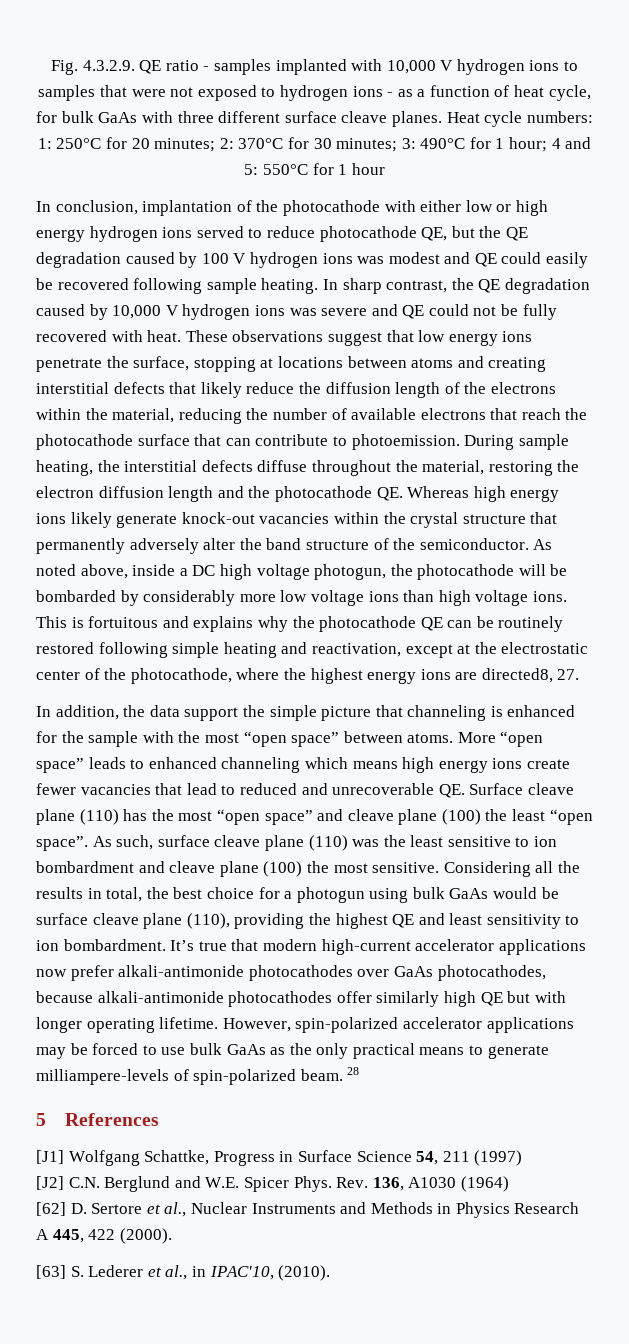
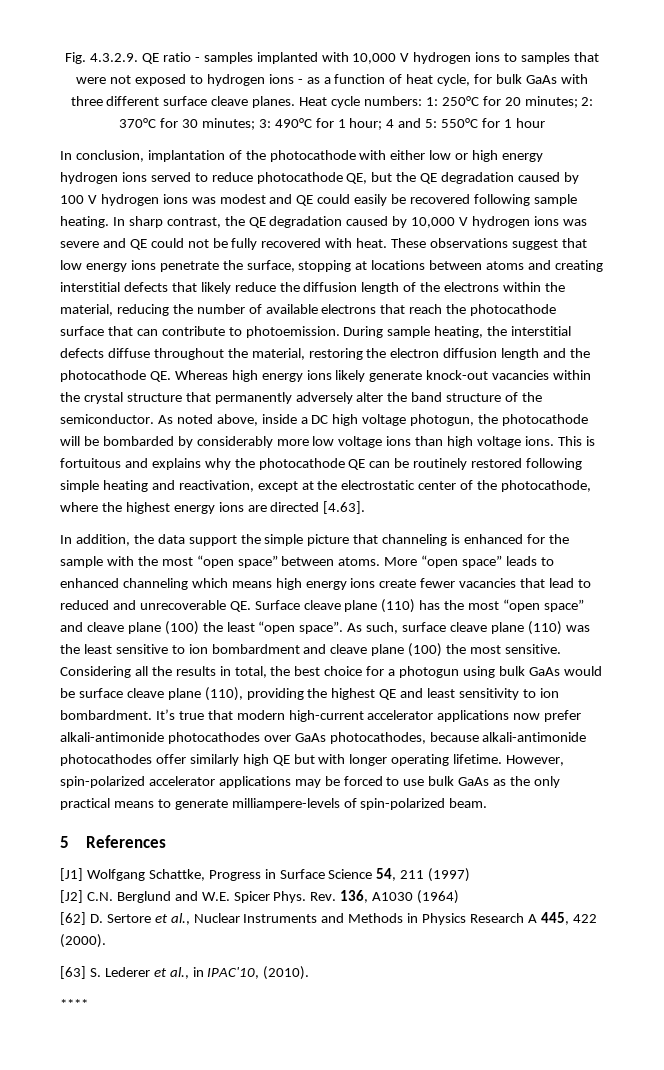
[481,668,580,683] directed8, 27. -> [270,501,366,514] directed [4.63].
[347,1067,360,1075] 28 -> (488, 803) none
(331, 1273) none -> [60,999,88,1009] // ****

